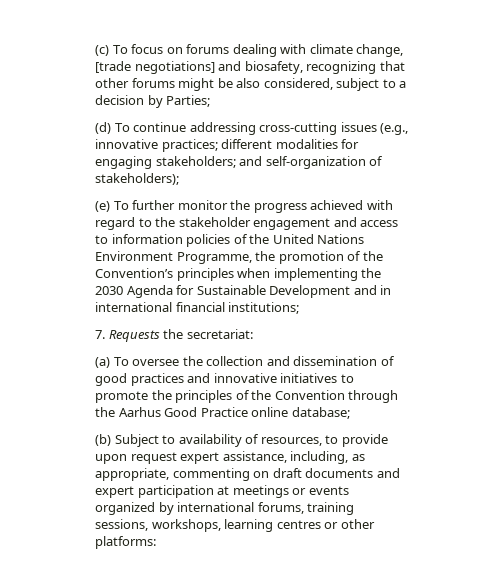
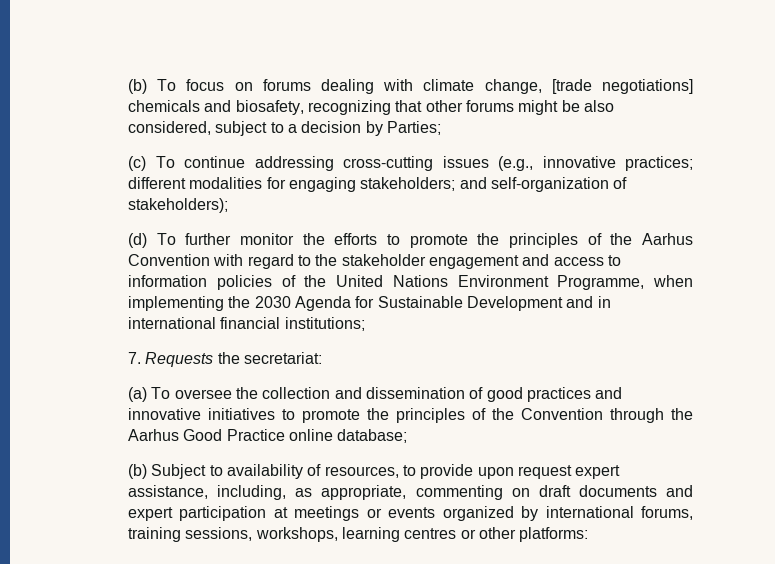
[95,45,110,56] (c) -> [128,79,148,94] (b)
(215, 67) none -> [128,100,201,112] chemicals
[95,122,112,134] (d) -> [128,156,147,171] (c)
[95,201,111,212] (e) -> [128,233,148,248] (d)
[253,200,364,213] progress achieved -> [334,233,693,248] [128,254,211,266] efforts to promote the principles of the Aarhus Convention
[255,251,383,264] [95,268,234,281] the promotion of the Convention’s principles -> (645, 282) none

